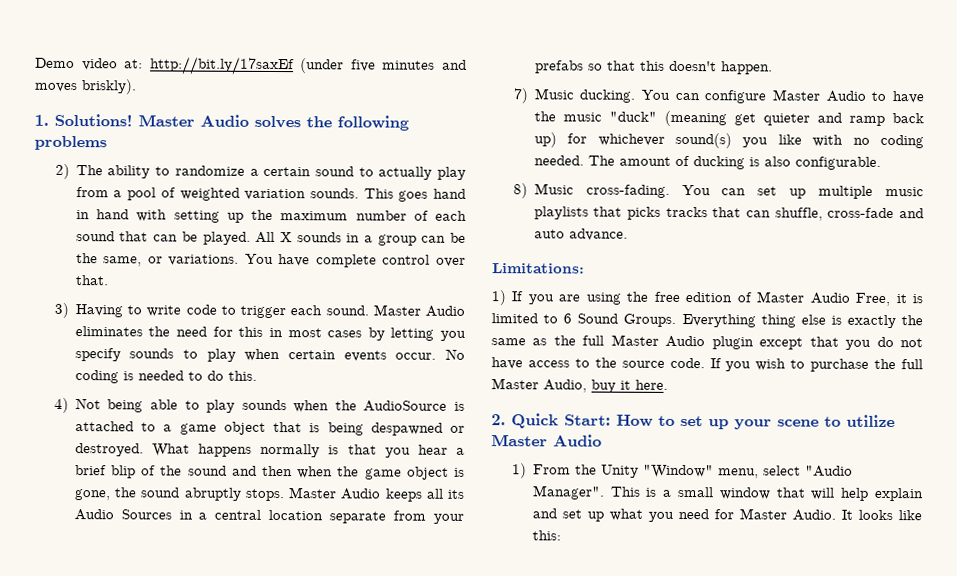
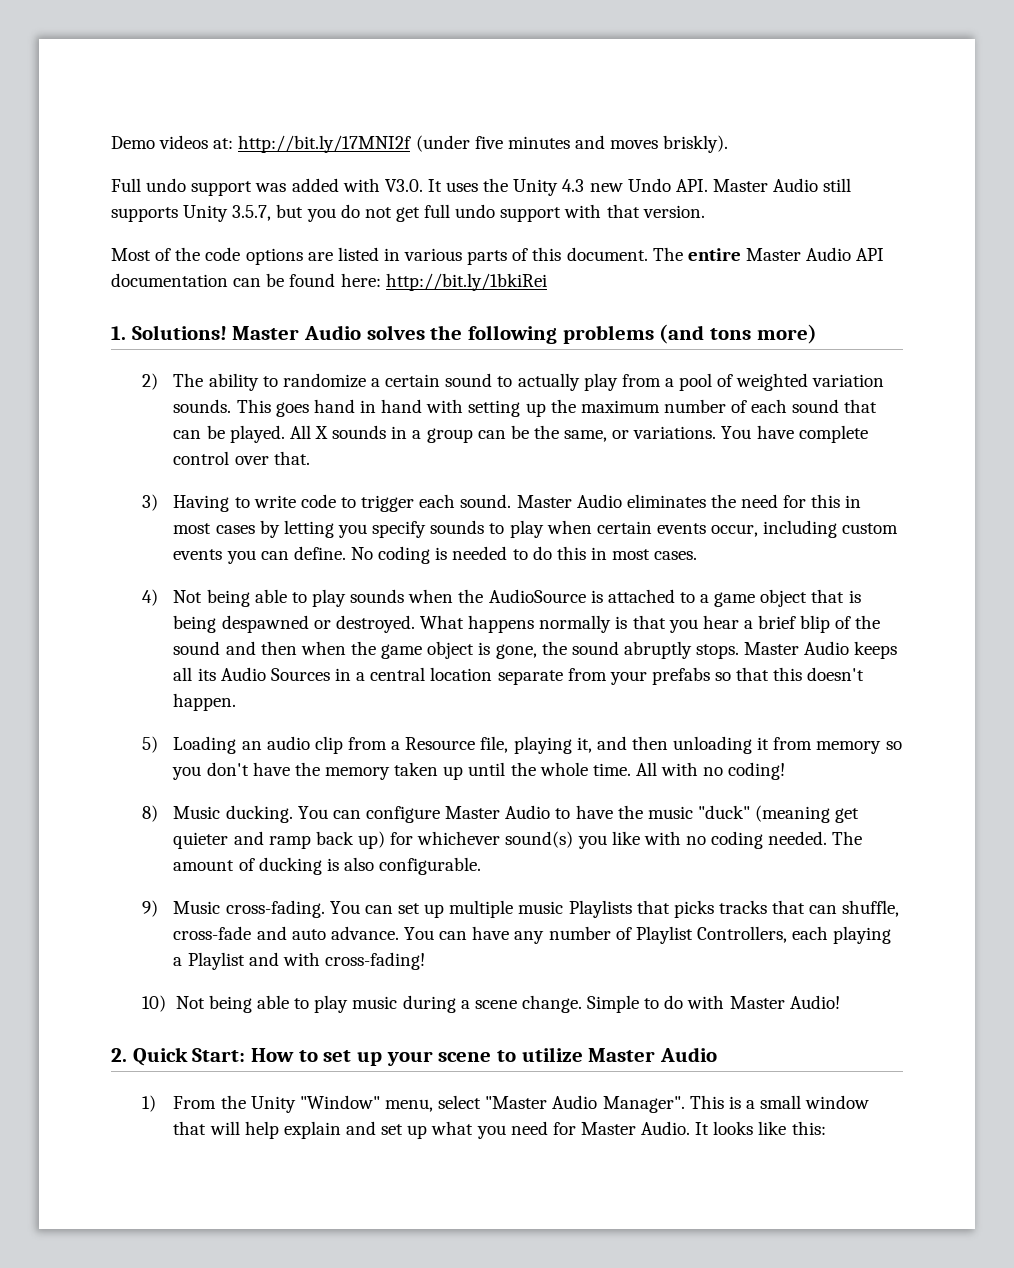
[81,56,295,76] video at: http://bit.ly/17saxEf -> [159,135,412,153] videos at: http://bit.ly/17MNI2f
(137, 87) none -> [111,178,852,196] [111,204,705,222] [111,247,885,265] [111,273,547,291] // Full undo support was added with V3.0. It uses the Unity 4.3 new Undo API. Master Audio still supports Unity 3.5.7, but you do not get full undo support with that version. // Most of the code options are listed in various parts of this document. The entire Master Audio API documentation can be found here: http://bit.ly/1bkiRei
(107, 143) none -> [659,324,817,344] (and tons more)
[395,352,437,360] occur. -> [711,520,899,538] [173,546,346,564] occur, including custom events you can define.
[227,370,257,381] this. -> [556,546,698,560] this in most cases.
[512,88,528,104] 7) -> [142,736,902,754] [172,762,786,780] [142,805,159,822] 5) Loading an audio clip from a Resource file, playing it, and then unloading it from memory so you don't have the memory taken up until the whole time. All with no coding! // 8)
[512,183,528,199] 8) -> [142,900,159,917] 9)
[533,206,589,220] playlists -> [568,900,632,918] Playlists
[492,263,585,274] [491,290,923,307] [491,313,924,329] [491,334,923,350] [491,357,923,372] [491,378,668,393] // Limitations: // 1) If you are using the free edition of Master Audio Free, it is limited to 6 Sound Groups. Everything thing else is exactly the same as the full Master Audio plugin except that you do not have access to the source code. If you wish to purchase the full Master Audio, buy it here. -> [403,926,892,944] [173,952,425,970] [142,995,840,1013] You can have any number of Playlist Controllers, each playing a Playlist and with cross-fading! // 10) Not being able to play music during a scene change. Simple to do with Master Audio!
[804,465,853,477] "Audio -> [485,1095,598,1109] "Master Audio

